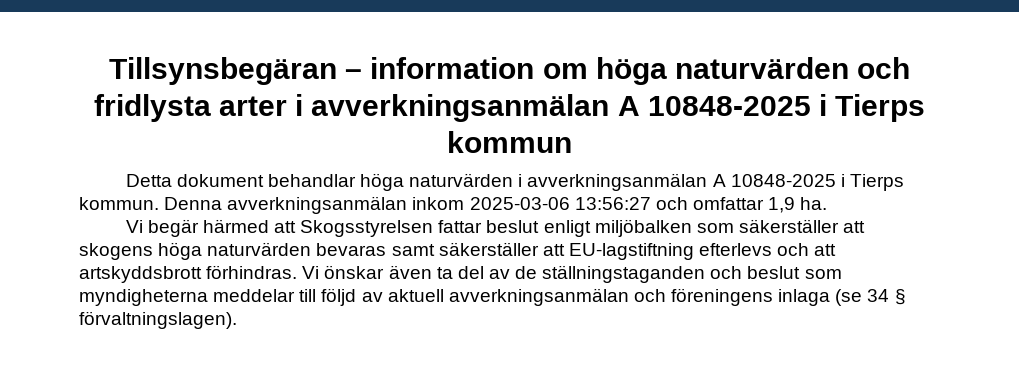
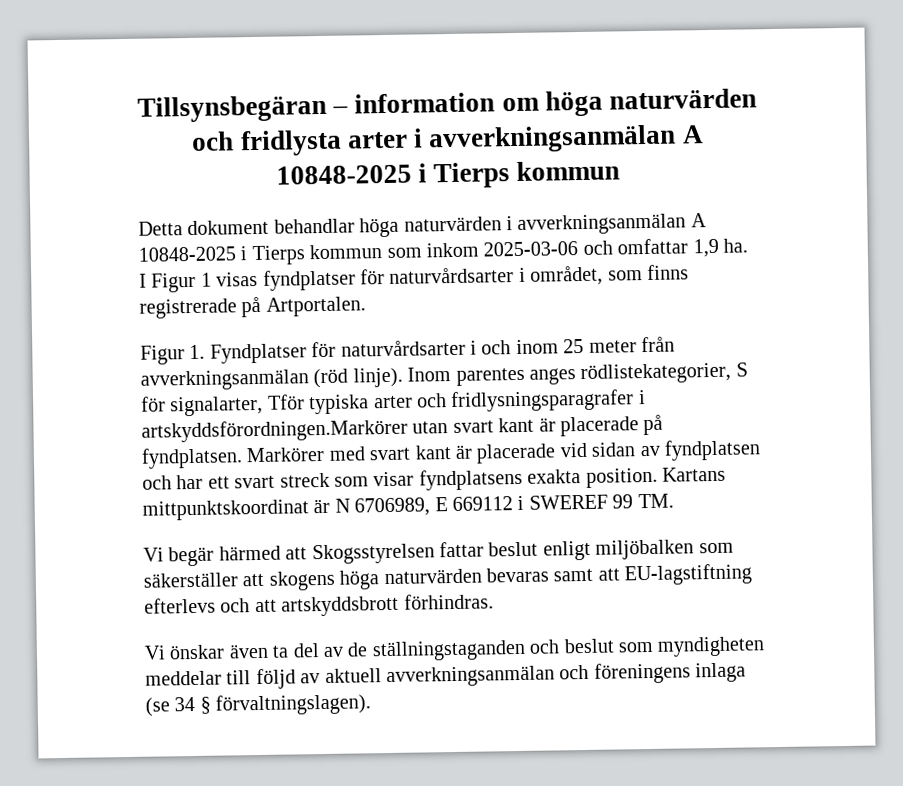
[79,196,408,214] kommun. Denna avverkningsanmälan -> [309,244,422,260] kommun som
[574,197,651,210] 13:56:27 -> (579, 249) none
(828, 203) none -> [139,264,689,293] [139,296,366,319] [140,336,675,365] [140,362,748,391] [141,389,646,417] [141,414,664,443] [141,439,761,469] [142,466,726,491] [142,493,674,521] I Figur 1 visas fyndplatser för naturvårdsarter i området, som finns registrerade på Artportalen. // Figur 1. Fyndplatser för naturvårdsarter i och inom 25 meter från avverkningsanmälan (röd linje). Inom parentes anges rödlistekategorier, S för signalarter, Tför typiska arter och fridlysningsparagrafer i artskyddsförordningen.Markörer utan svart kant är placerade på fyndplatsen. Markörer med svart kant är placerade vid sidan av fyndplatsen och har ett svart streck som visar fyndplatsens exakta position. Kartans mittpunktskoordinat är N 6706989, E 669112 i SWEREF 99 TM.
[438,242,539,256] säkerställer -> (594, 575) none
(298, 272) none -> (494, 601) //
[79,289,208,306] myndigheterna -> [657,636,766,657] myndigheten

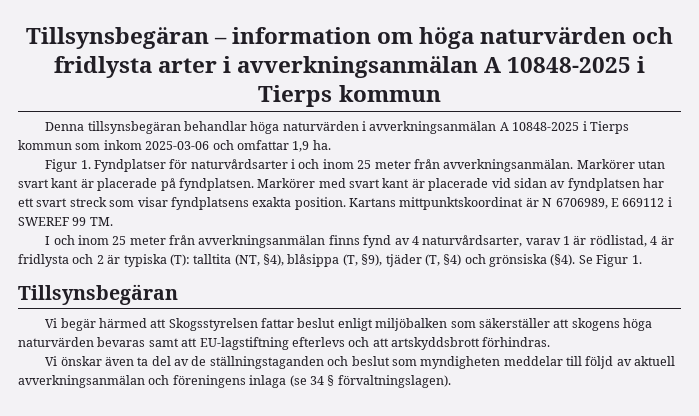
[138,219,270,236] Detta dokument -> [45,121,181,134] Denna tillsynsbegäran
[139,264,689,293] [139,296,366,319] I Figur 1 visas fyndplatser för naturvårdsarter i området, som finns registrerade på Artportalen. -> (331, 145) none
[140,362,748,391] [141,389,646,417] [141,418,408,443] avverkningsanmälan (röd linje). Inom parentes anges rödlistekategorier, S för signalarter, Tför typiska arter och fridlysningsparagrafer i artskyddsförordningen.Markörer -> [443,159,635,172] avverkningsanmälan. Markörer
[142,475,172,490] och -> (640, 184) none
(674, 501) none -> [45,235,674,248] [18,254,642,267] [18,284,178,305] // I och inom 25 meter från avverkningsanmälan finns fynd av 4 naturvårdsarter, varav 1 är rödlistad, 4 är fridlysta och 2 är typiska (T): talltita (NT, §4), blåsippa (T, §9), tjäder (T, §4) och grönsiska (§4). Se Figur 1. // Tillsynsbegäran

